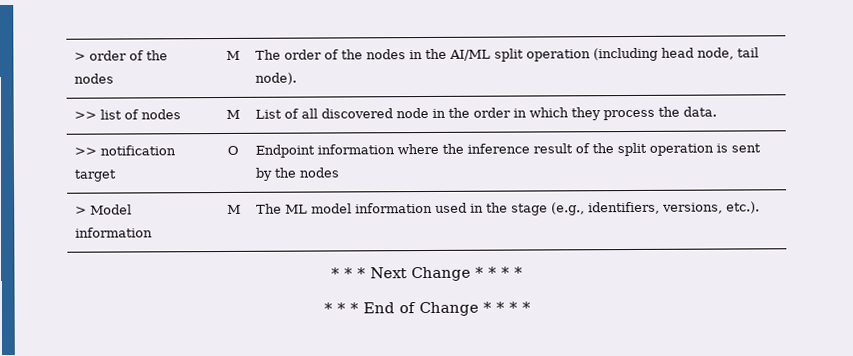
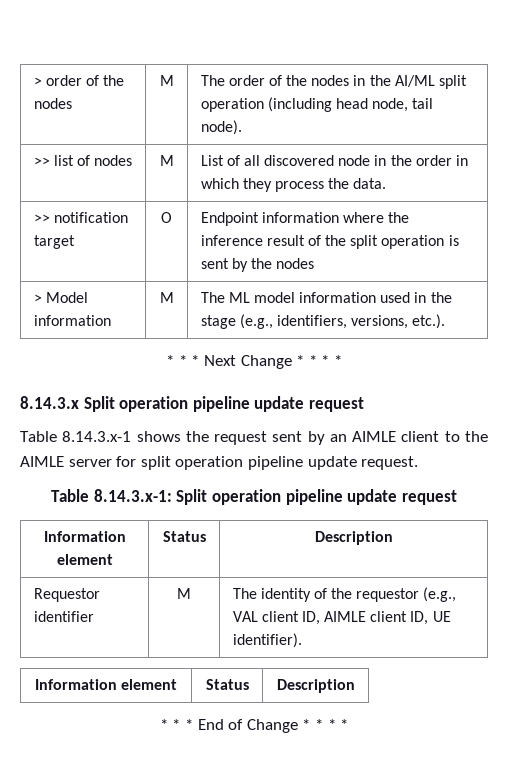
(523, 272) none -> [20,396,364,412] [20,431,488,445] [20,456,419,470] [51,489,457,505] [43,531,126,542] [56,554,113,565] [162,531,206,542] [314,531,393,545] [33,588,100,602] [33,611,94,622] [177,588,191,599] [232,587,457,602] [232,611,451,625] [232,633,302,648] [34,679,178,690] [205,679,249,690] [276,679,355,693] // 8.14.3.x Split operation pipeline update request // Table 8.14.3.x-1 shows the request sent by an AIMLE client to the AIMLE server for split operation pipeline update request. // Table 8.14.3.x-1: Split operation pipeline update request // Information element | Status | Description // Requestor identifier | M | The identity of the requestor (e.g., VAL client ID, AIMLE client ID, UE identifier). // Information element | Status | Description

